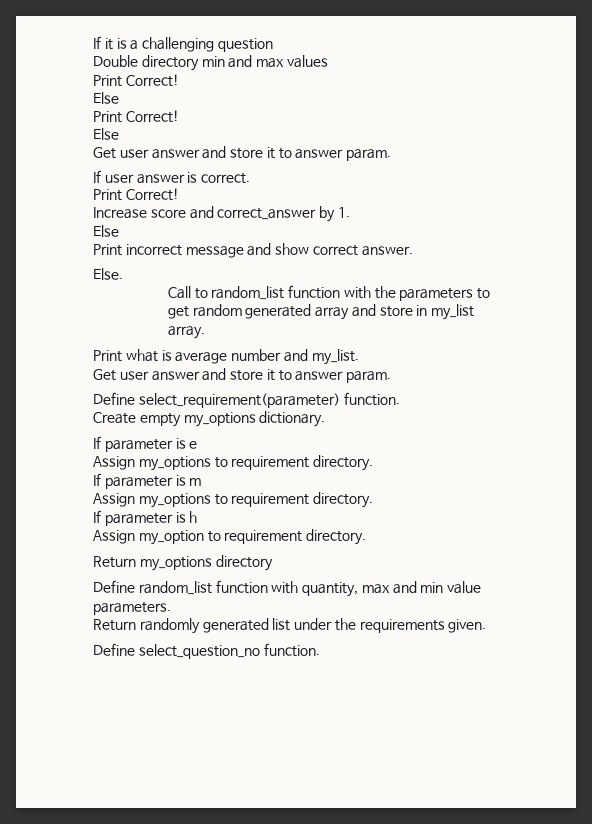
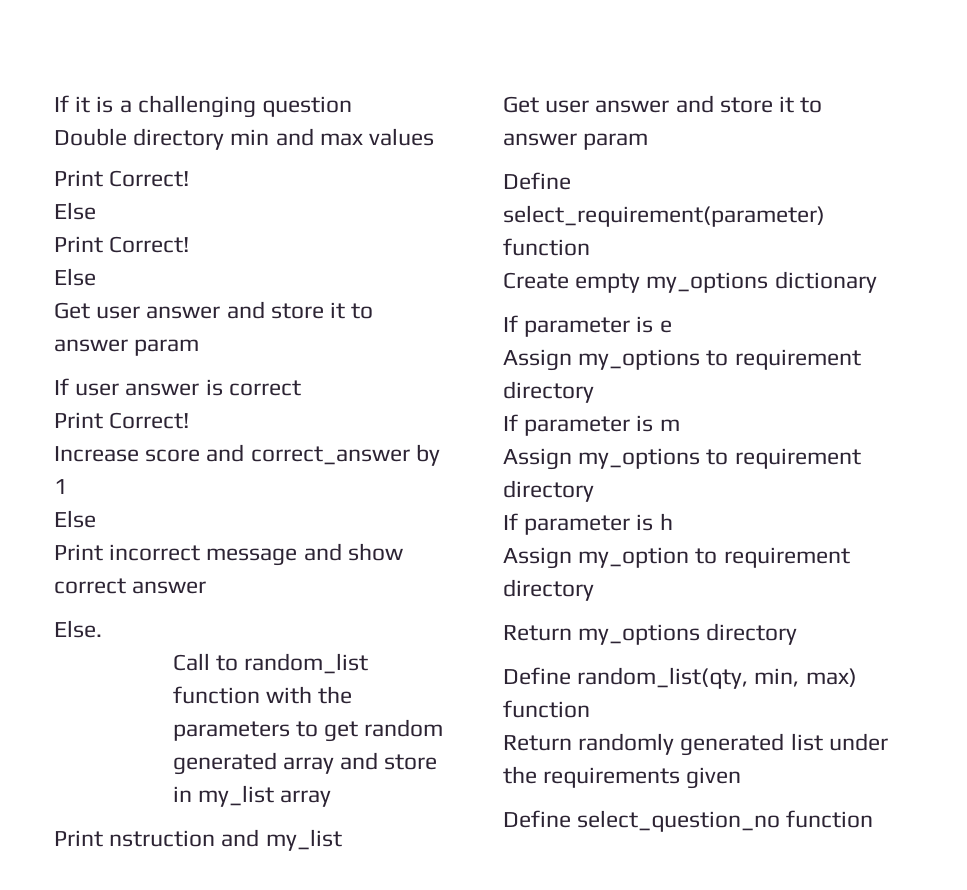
[346,149,392,161] param. -> [134,339,200,356] param
[201,173,251,184] correct. -> [228,380,301,396] correct
[337,207,350,218] 1. -> [54,479,67,494] 1
[361,246,413,256] answer. -> [132,581,207,594] answer
[167,326,205,339] [93,349,359,365] [93,368,392,383] array. // Print what is average number and my_list. // Get user answer and store it to answer param. -> [279,790,331,807] [54,829,342,851] [503,95,823,113] [503,133,649,150] array // Print nstruction and my_list // Get user answer and store it to answer param
[343,392,400,406] function. -> [503,238,590,256] function
[259,411,326,427] dictionary. -> [774,271,877,293] dictionary
[313,455,374,471] directory. -> [503,381,594,403] directory
[313,492,374,508] directory. -> [503,480,594,502] directory
[306,529,367,545] directory. -> [503,579,594,601] directory
[138,580,482,597] [93,602,171,615] random_list function with quantity, max and min value parameters. -> [577,667,857,689] [503,700,590,718] random_list(qty, min, max) function
[448,619,487,633] given. -> [686,767,742,789] given
[263,643,320,657] function. -> [786,810,874,828] function

